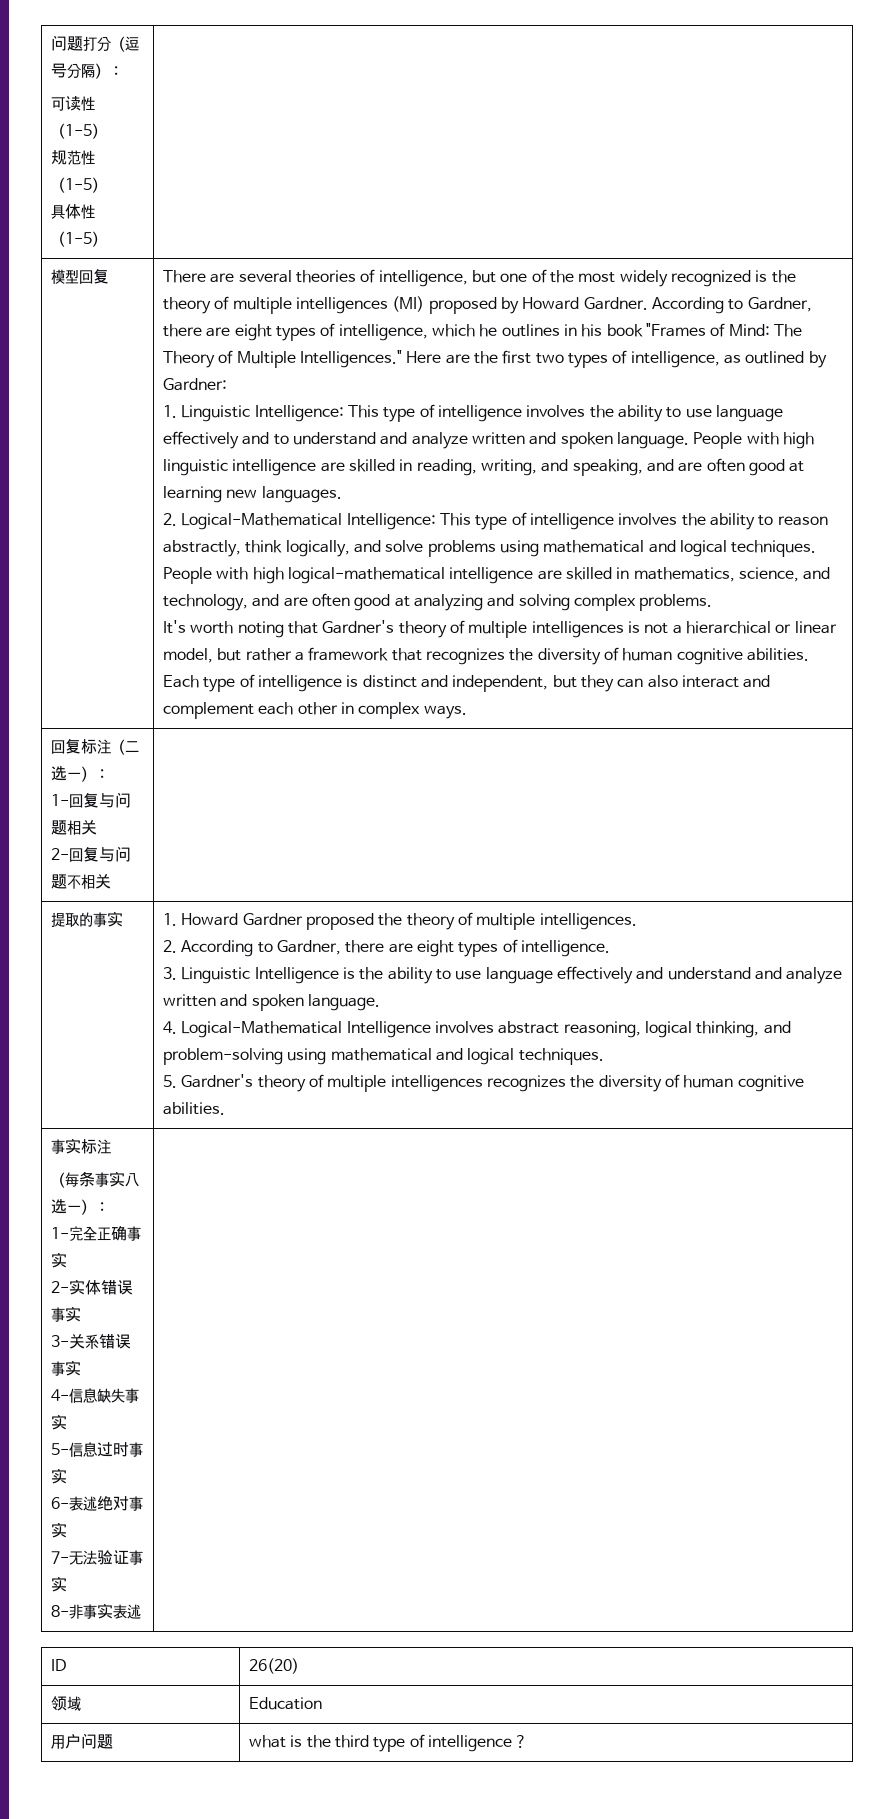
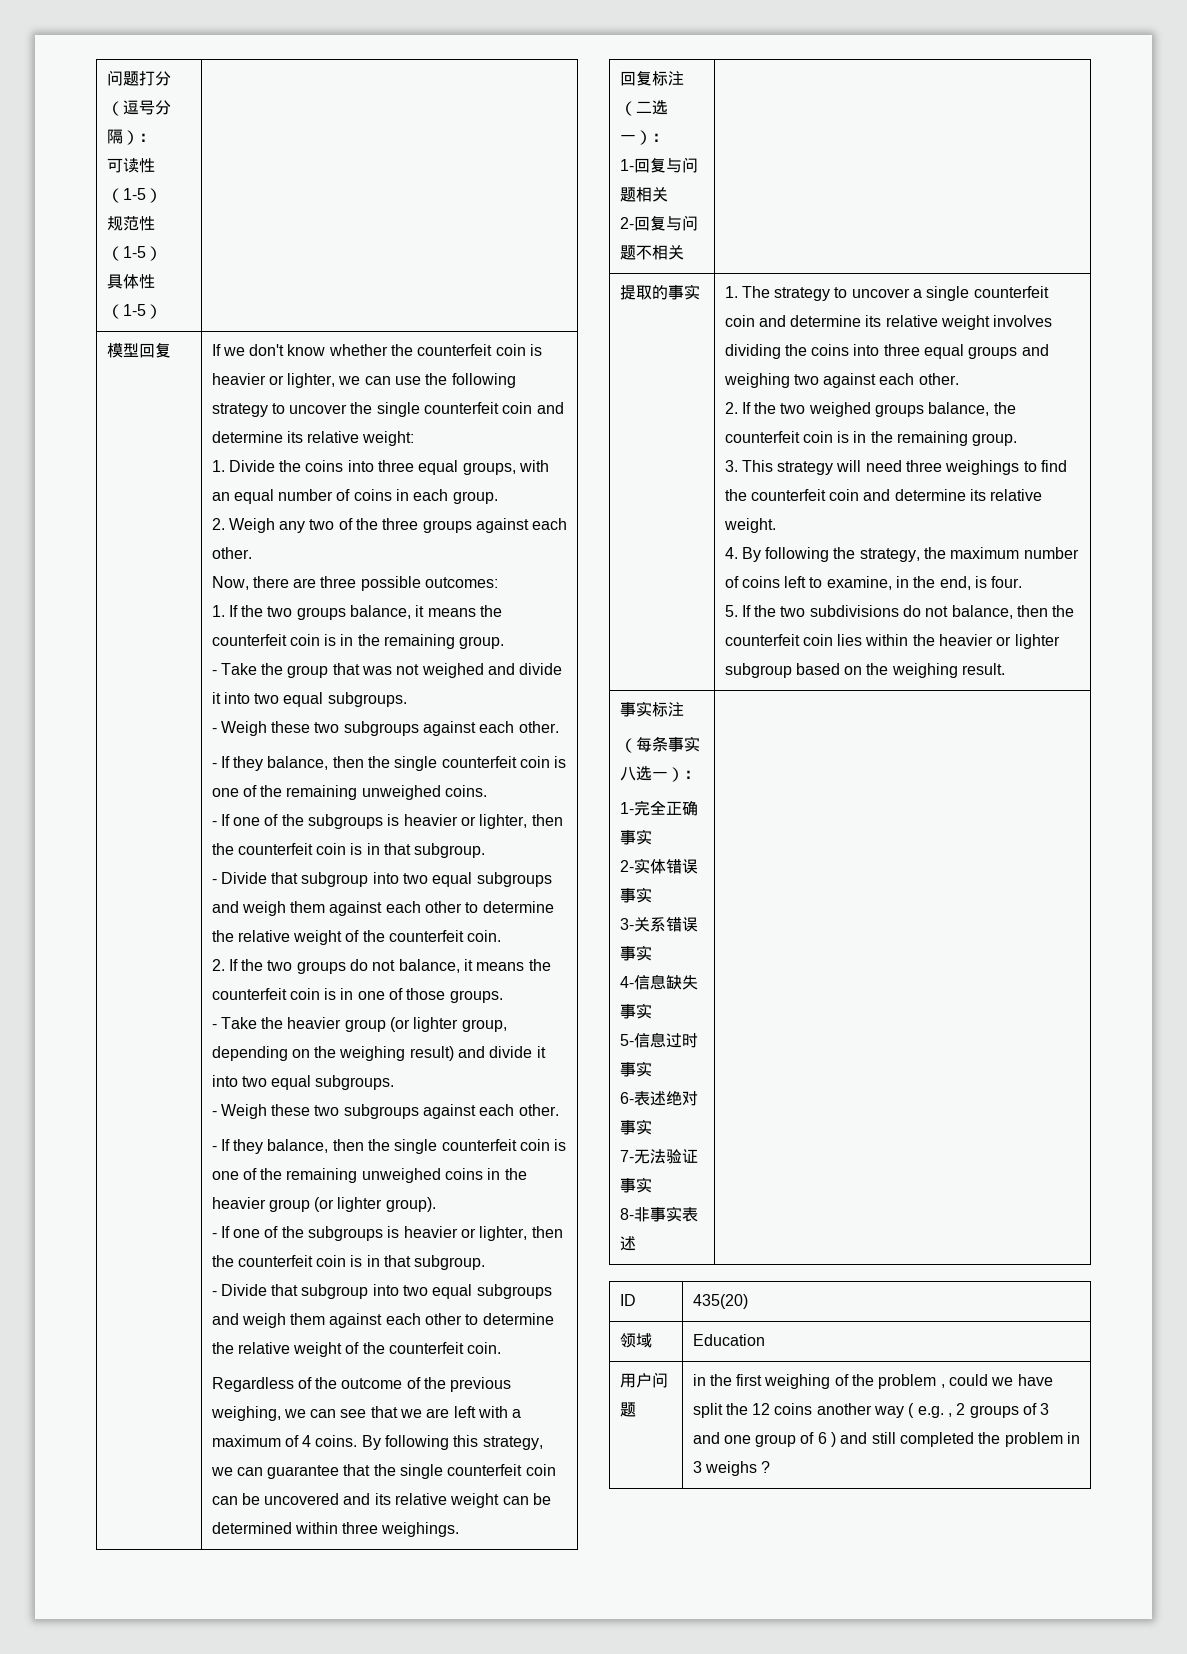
[163,269,796,287] [163,296,812,314] [163,323,802,341] [163,350,827,368] [163,378,228,391] [163,404,783,422] [163,431,814,449] [163,458,805,476] [163,486,342,503] [163,512,828,530] [163,540,817,557] [163,567,831,584] [163,593,713,611] [163,620,837,638] [163,647,809,665] [163,674,771,692] [163,702,467,719] There are several theories of intelligence, but one of the most widely recognized is the theory of multiple intelligences (MI) proposed by Howard Gardner. According to Gardner, there are eight types of intelligence, which he outlines in his book "Frames of Mind: The Theory of Multiple Intelligences." Here are the first two types of intelligence, as outlined by Gardner: // 1. Linguistic Intelligence: This type of intelligence involves the ability to use language effectively and to understand and analyze written and spoken language. People with high linguistic intelligence are skilled in reading, writing, and speaking, and are often good at learning new languages. // 2. Logical-Mathematical Intelligence: This type of intelligence involves the ability to reason abstractly, think logically, and solve problems using mathematical and logical techniques. People with high logical-mathematical intelligence are skilled in mathematics, science, and technology, and are often good at analyzing and solving complex problems. // It's worth noting that Gardner's theory of multiple intelligences is not a hierarchical or linear model, but rather a framework that recognizes the diversity of human cognitive abilities. Each type of intelligence is distinct and independent, but they can also interact and complement each other in complex ways. -> [211,344,543,356] [211,373,516,388] [211,402,564,417] [211,431,415,446] [211,460,550,475] [211,489,498,504] [211,518,568,533] [211,547,252,559] [211,576,499,591] [211,605,503,620] [211,634,505,649] [211,663,563,678] [211,692,407,707] [211,721,559,736] [211,756,567,771] [211,785,488,800] [211,814,563,829] [211,843,486,858] [211,872,552,887] [211,901,554,916] [211,930,502,945] [211,959,551,974] [211,988,503,1003] [211,1017,507,1032] [211,1046,546,1061] [211,1075,395,1090] [211,1104,559,1119] [211,1139,567,1154] [211,1168,527,1183] [211,1197,436,1212] [211,1226,563,1241] [211,1255,486,1270] [211,1284,552,1299] [211,1313,554,1328] [211,1342,502,1357] [211,1377,512,1392] [210,1406,522,1421] [211,1435,543,1450] [210,1464,556,1479] [211,1493,552,1508] [211,1522,460,1537] If we don't know whether the counterfeit coin is heavier or lighter, we can use the following strategy to uncover the single counterfeit coin and determine its relative weight: // 1. Divide the coins into three equal groups, with an equal number of coins in each group. // 2. Weigh any two of the three groups against each other. // Now, there are three possible outcomes: // 1. If the two groups balance, it means the counterfeit coin is in the remaining group. // - Take the group that was not weighed and divide it into two equal subgroups. // - Weigh these two subgroups against each other. // - If they balance, then the single counterfeit coin is one of the remaining unweighed coins. // - If one of the subgroups is heavier or lighter, then the counterfeit coin is in that subgroup. // - Divide that subgroup into two equal subgroups and weigh them against each other to determine the relative weight of the counterfeit coin. // 2. If the two groups do not balance, it means the counterfeit coin is in one of those groups. // - Take the heavier group (or lighter group, depending on the weighing result) and divide it into two equal subgroups. // - Weigh these two subgroups against each other. // - If they balance, then the single counterfeit coin is one of the remaining unweighed coins in the heavier group (or lighter group). // - If one of the subgroups is heavier or lighter, then the counterfeit coin is in that subgroup. // - Divide that subgroup into two equal subgroups and weigh them against each other to determine the relative weight of the counterfeit coin. // Regardless of the outcome of the previous weighing, we can see that we are left with a maximum of 4 coins. By following this strategy, we can guarantee that the single counterfeit coin can be uncovered and its relative weight can be determined within three weighings.
[181,912,637,930] [163,939,611,957] [163,966,843,984] [163,994,381,1011] [163,1021,791,1038] [163,1048,604,1065] [163,1074,804,1092] [163,1102,226,1115] Howard Gardner proposed the theory of multiple intelligences. // 2. According to Gardner, there are eight types of intelligence. // 3. Linguistic Intelligence is the ability to use language effectively and understand and analyze written and spoken language. // 4. Logical-Mathematical Intelligence involves abstract reasoning, logical thinking, and problem-solving using mathematical and logical techniques. // 5. Gardner's theory of multiple intelligences recognizes the diversity of human cognitive abilities. -> [741,286,1049,301] [724,315,1053,330] [724,344,1049,359] [723,373,959,388] [724,402,1016,417] [724,431,1018,446] [724,460,1068,475] [724,489,1043,501] [723,518,776,533] [724,547,1079,562] [724,576,1023,590] [724,605,1075,619] [724,634,1060,649] [724,663,1006,678] The strategy to uncover a single counterfeit coin and determine its relative weight involves dividing the coins into three equal groups and weighing two against each other. // 2. If the two weighed groups balance, the counterfeit coin is in the remaining group. // 3. This strategy will need three weighings to find the counterfeit coin and determine its relative weight. // 4. By following the strategy, the maximum number of coins left to examine, in the end, is four. // 5. If the two subdivisions do not balance, then the counterfeit coin lies within the heavier or lighter subgroup based on the weighing result.
[249,1658,300,1674] 26(20) -> [692,1294,748,1309] 435(20)
[249,1734,513,1752] what is the third type of intelligence -> [692,1374,1053,1389] [692,1403,1050,1418] [692,1432,1081,1447] [692,1461,757,1476] in the first weighing of the problem , could we have split the 12 coins another way ( e.g. , 2 groups of 3 and one group of 6 ) and still completed the problem in 3 weighs

